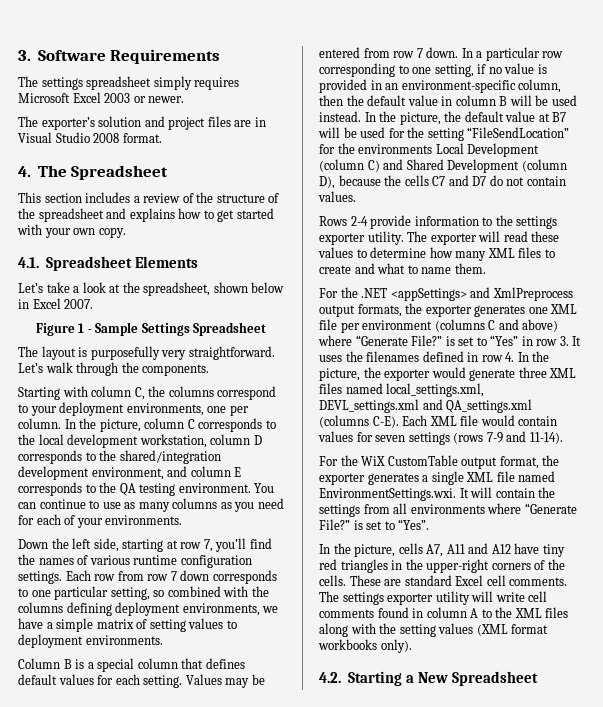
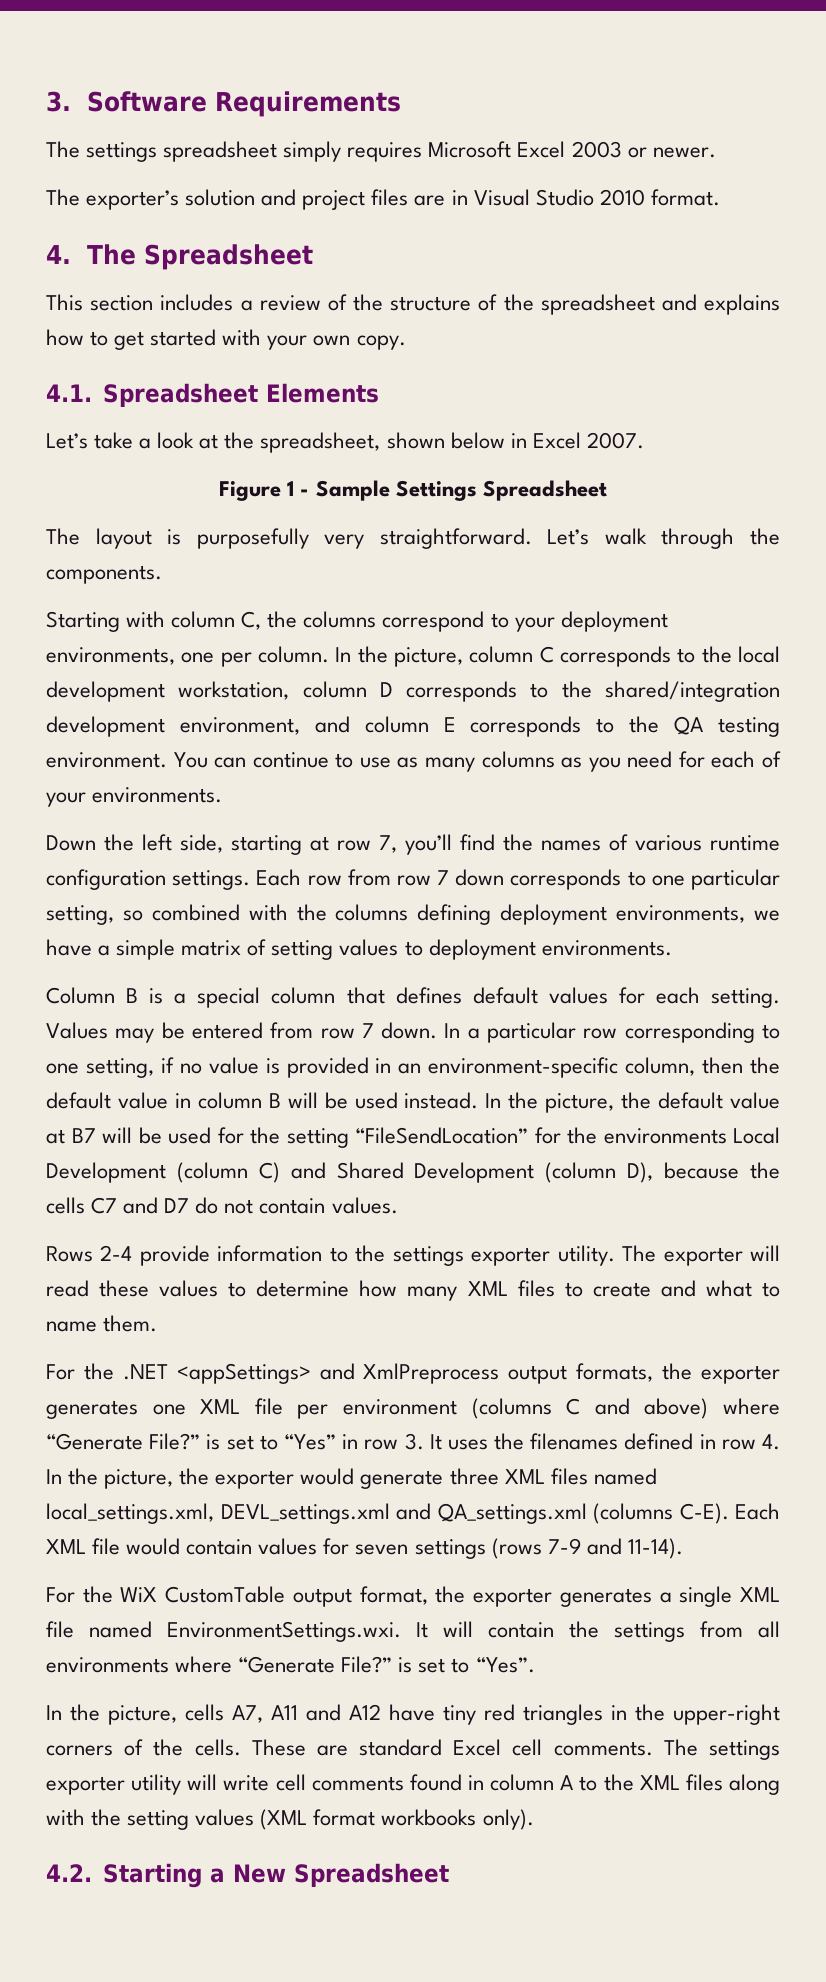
[93,133,120,143] 2008 -> [599,189,645,206] 2010

